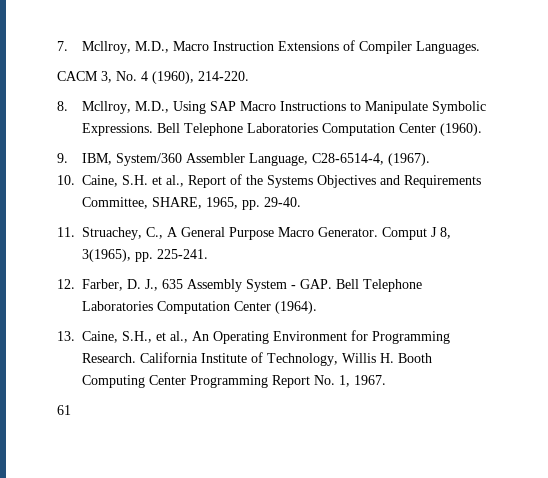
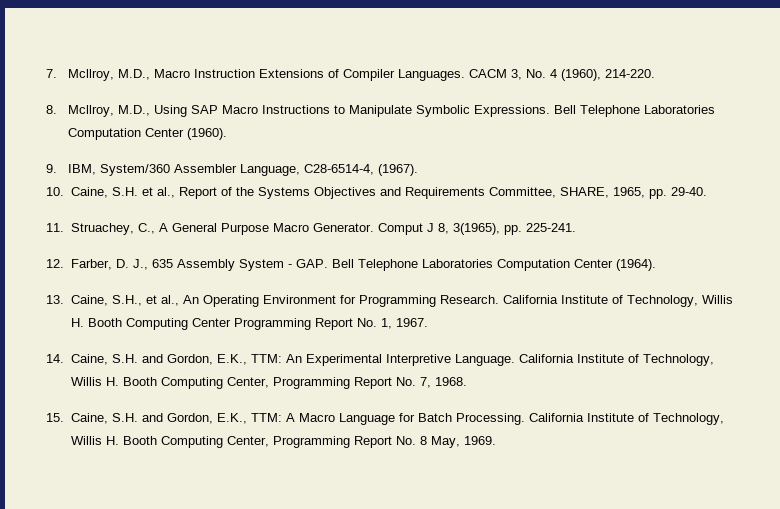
(480, 47) // -> (466, 75) none
[57,405,71,415] 61 -> [46,354,714,366] [70,377,467,389] [46,413,724,425] [70,436,496,448] 14. Caine, S.H. and Gordon, E.K., TTM: An Experimental Interpretive Language. California Institute of Technology, Willis H. Booth Computing Center, Programming Report No. 7, 1968. // 15. Caine, S.H. and Gordon, E.K., TTM: A Macro Language for Batch Processing. California Institute of Technology, Willis H. Booth Computing Center, Programming Report No. 8 May, 1969.

